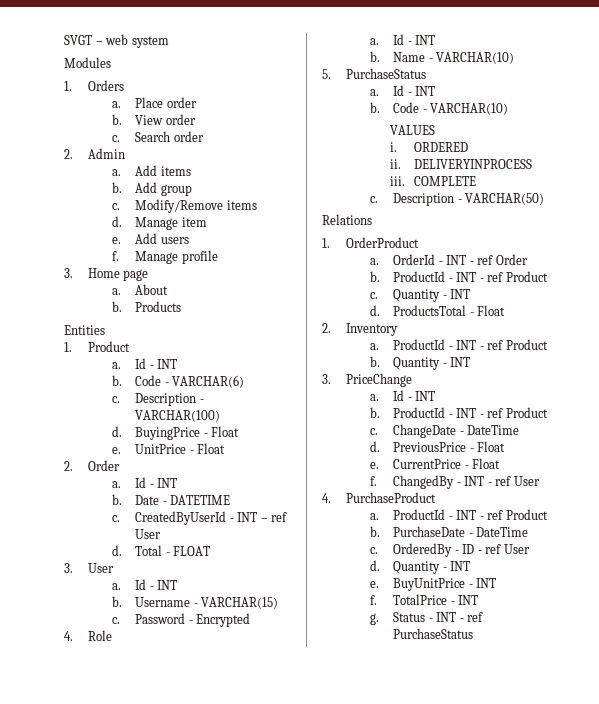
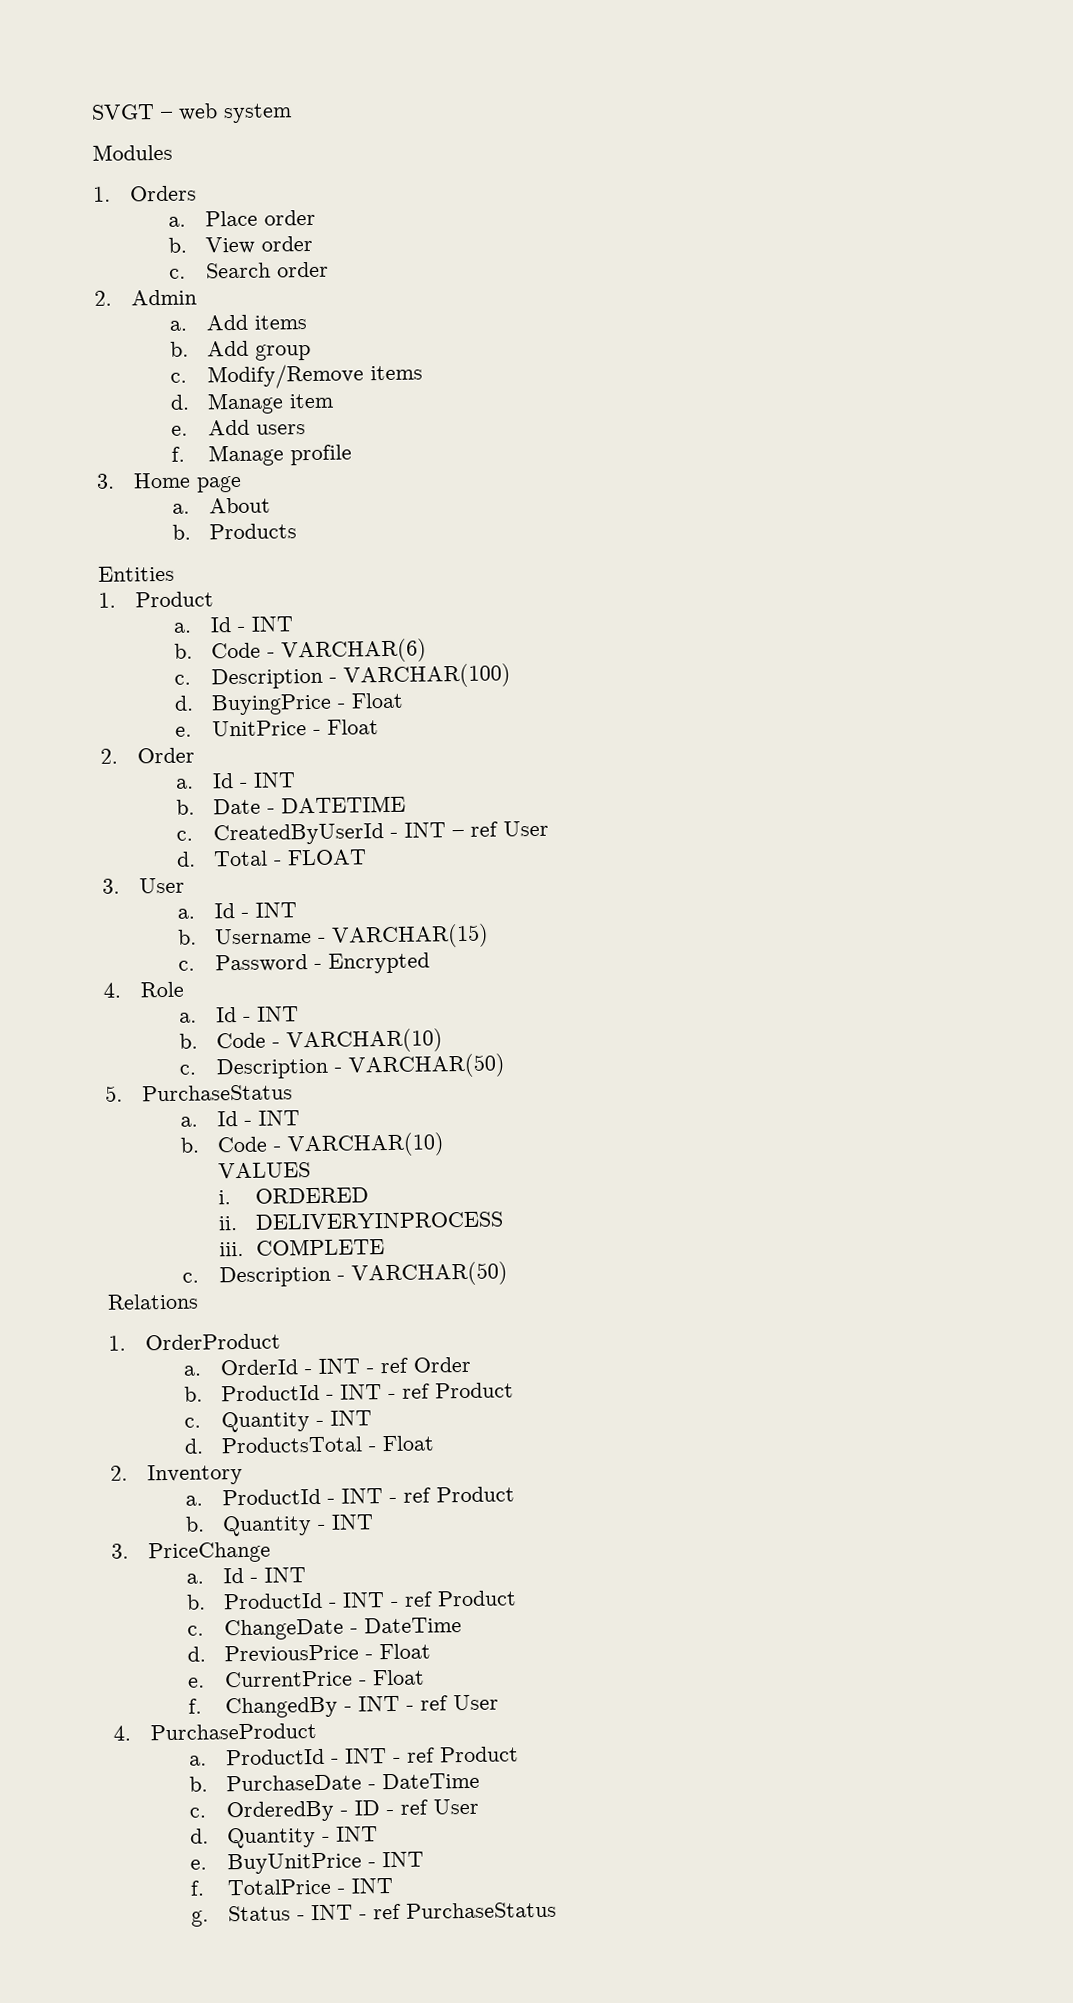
[393,52,515,64] Name - VARCHAR(10) -> [215,1028,443,1054] [178,1053,506,1080] Code - VARCHAR(10) // c. Description - VARCHAR(50)

